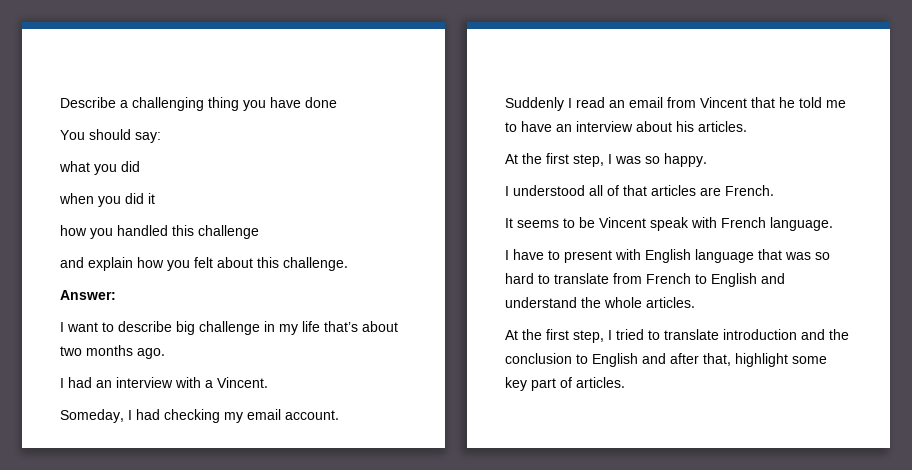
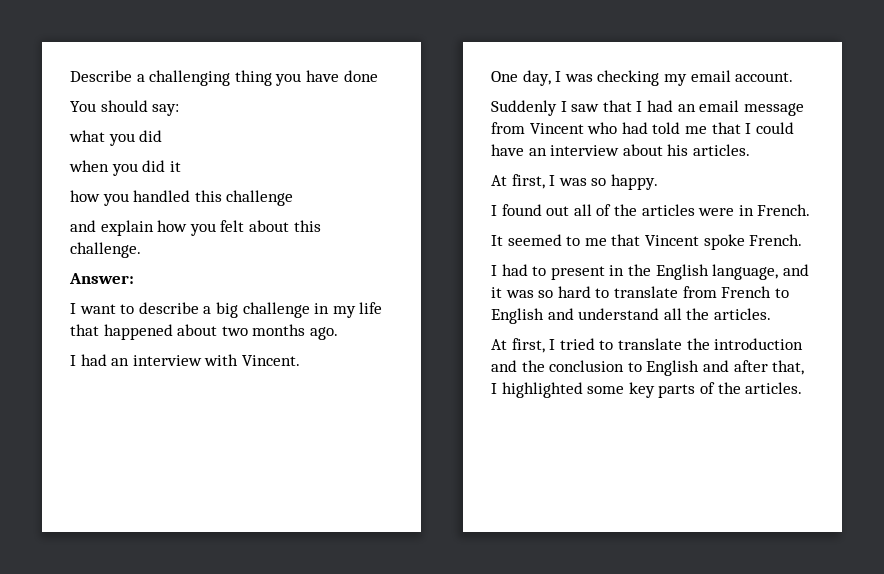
(172, 326) none -> [203,306,212,314] a
[324,321,358,332] that’s -> [70,324,173,340] that happened
[205,380,213,388] a -> (239, 360) none
[60,409,160,423] Someday, I had -> [491,70,593,86] One day, I was
[576,97,605,108] read -> [571,100,673,112] saw that I had
(663, 102) none -> [743,103,804,116] message
[751,97,846,108] [505,122,517,132] that he told me to -> [587,122,794,134] who had told me that I could
[522,153,604,167] the first step, -> [511,174,545,189] first,
[513,185,774,196] [505,217,833,231] [505,249,544,260] understood all of that articles are French. // It seems to be Vincent speak with French language. // I have -> [501,204,811,216] [491,234,803,250] [491,264,528,276] found out all of the articles were in French. // It seemed to me that Vincent spoke French. // I had
[615,249,782,263] with English language that -> [609,264,809,280] [491,287,502,298] in the English language, and it
[581,297,695,308] [505,329,604,343] the whole articles. // At the first step, -> [663,308,771,320] [491,338,545,353] all the articles. // At first,
(719, 334) none -> [686,338,710,350] the
[735,353,827,367] [505,377,572,391] highlight some key part of -> [491,382,741,398] I highlighted some key parts of the

